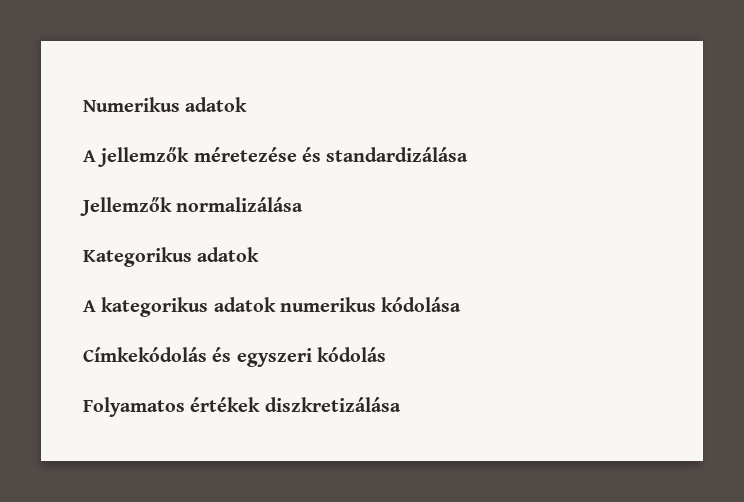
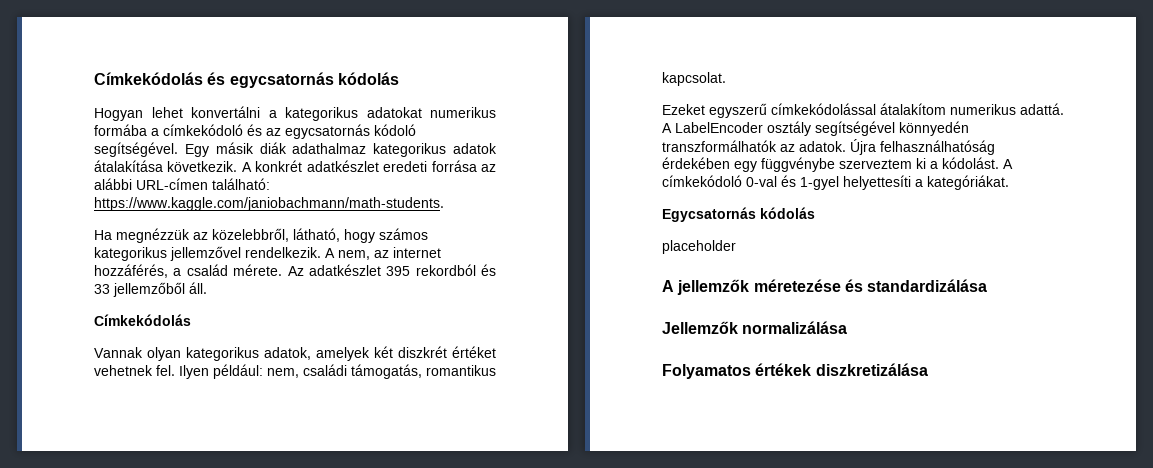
[83,97,248,112] Numerikus adatok -> [94,72,399,88] [94,106,496,121] [94,124,416,139] [94,142,497,157] [94,160,496,172] [94,178,270,190] [94,197,444,211] [94,228,428,243] [94,246,441,261] [94,264,496,278] [94,282,207,297] [94,314,191,326] [94,346,496,361] [94,364,496,379] [662,72,726,86] [662,103,1064,118] [662,121,969,136] [662,139,995,155] [662,157,1013,172] [662,175,1009,190] [662,207,815,222] [662,240,736,254] Címkekódolás és egycsatornás kódolás // Hogyan lehet konvertálni a kategorikus adatokat numerikus formába a címkekódoló és az egycsatornás kódoló segítségével. Egy másik diák adathalmaz kategorikus adatok átalakítása következik. A konkrét adatkészlet eredeti forrása az alábbi URL-címen található: https://www.kaggle.com/janiobachmann/math-students. // Ha megnézzük az közelebbről, látható, hogy számos kategorikus jellemzővel rendelkezik. A nem, az internet hozzáférés, a család mérete. Az adatkészlet 395 rekordból és 33 jellemzőből áll. // Címkekódolás // Vannak olyan kategorikus adatok, amelyek két diszkrét értéket vehetnek fel. Ilyen például: nem, családi támogatás, romantikus kapcsolat. // Ezeket egyszerű címkekódolással átalakítom numerikus adattá. A LabelEncoder osztály segítségével könnyedén transzformálhatók az adatok. Újra felhasználhatóság érdekében egy függvénybe szerveztem ki a kódolást. A címkekódoló 0-val és 1-gyel helyettesíti a kategóriákat. // Egycsatornás kódolás // placeholder
[83,247,260,267] [83,297,462,317] [83,347,386,367] // Kategorikus adatok // A kategorikus adatok numerikus kódolása // Címkekódolás és egyszeri kódolás -> (848, 327) none

